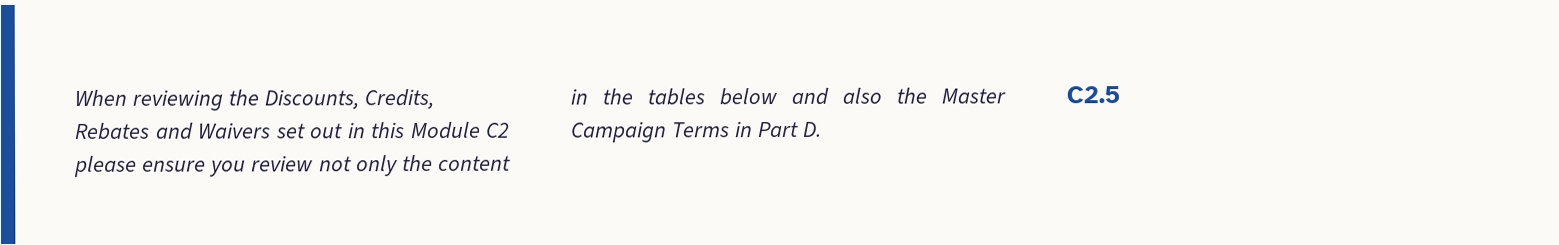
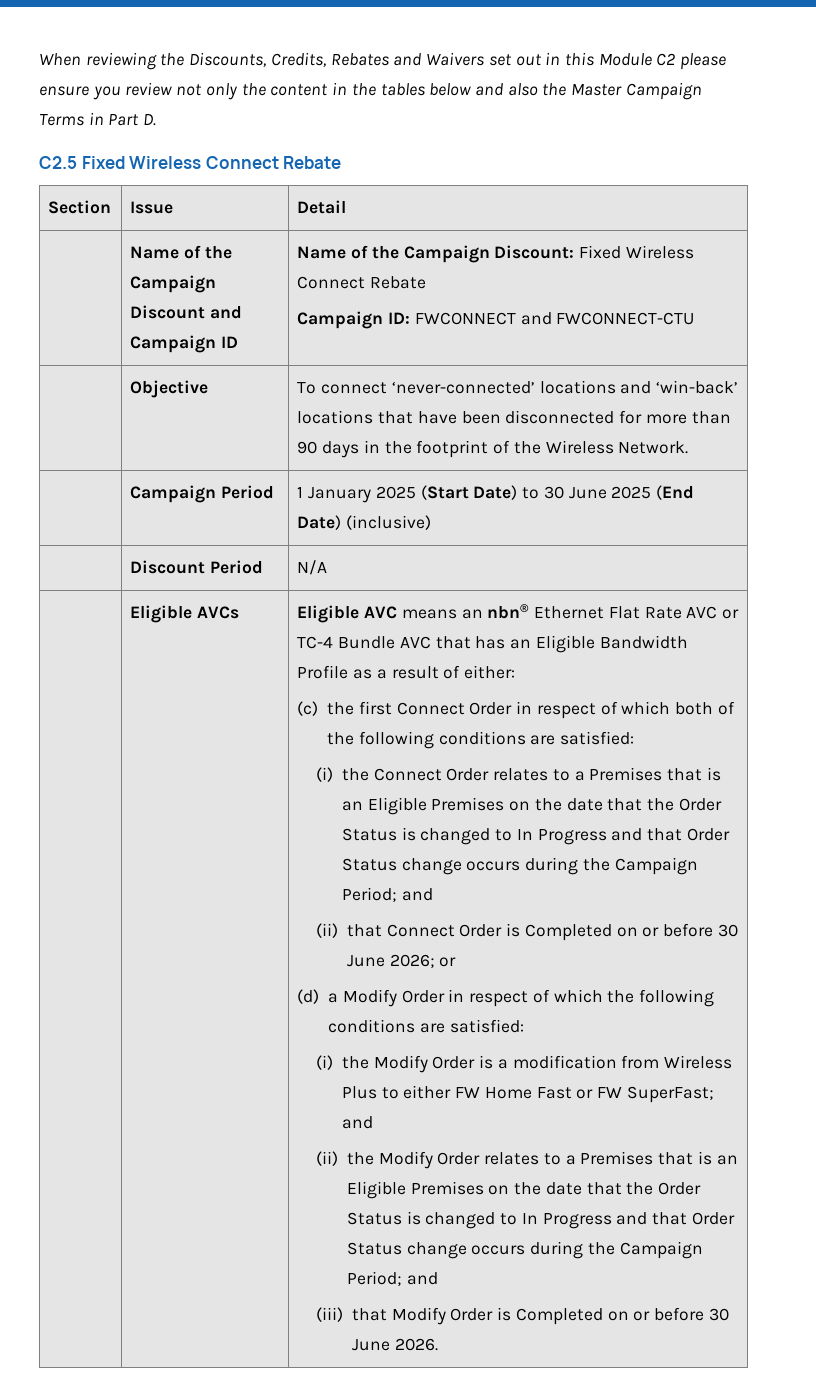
(1120, 95) none -> [81,156,342,169] [48,200,112,214] [130,201,174,214] [297,200,347,214] [130,245,232,259] [130,275,217,293] [130,305,243,319] [130,335,239,353] [297,245,694,263] [297,276,427,289] [297,311,695,329] [130,380,209,398] [297,380,739,394] [297,410,731,424] [297,440,689,458] [130,485,275,503] [297,485,694,503] [297,515,432,530] [130,560,264,574] [297,560,328,575] [130,605,240,623] [297,604,739,623] [297,635,688,653] [297,665,516,679] [297,701,735,719] [327,731,635,749] [316,767,721,782] [342,797,722,815] [342,827,730,845] [342,857,698,875] [342,887,433,902] [316,923,738,941] [347,954,457,968] [297,989,714,1007] [328,1019,524,1033] [316,1055,733,1073] [342,1085,714,1103] [342,1116,374,1129] [316,1151,738,1169] [347,1181,702,1199] [347,1211,735,1229] [347,1241,703,1259] [347,1271,438,1286] [316,1307,729,1325] [352,1338,438,1351] Fixed Wireless Connect Rebate // Section | Issue | Detail // | Name of the Campaign Discount and Campaign ID | Name of the Campaign Discount: Fixed Wireless Connect Rebate // Campaign ID: FWCONNECT and FWCONNECT-CTU // | Objective | To connect ‘never-connected’ locations and ‘win-back’ locations that have been disconnected for more than 90 days in the footprint of the Wireless Network. // | Campaign Period | 1 January 2025 (Start Date) to 30 June 2025 (End Date) (inclusive) // | Discount Period | N/A // | Eligible AVCs | Eligible AVC means an nbn® Ethernet Flat Rate AVC or TC-4 Bundle AVC that has an Eligible Bandwidth Profile as a result of either: // (c) the first Connect Order in respect of which both of the following conditions are satisfied: // (i) the Connect Order relates to a Premises that is an Eligible Premises on the date that the Order Status is changed to In Progress and that Order Status change occurs during the Campaign Period; and // (ii) that Connect Order is Completed on or before 30 June 2026; or // (d) a Modify Order in respect of which the following conditions are satisfied: // (i) the Modify Order is a modification from Wireless Plus to either FW Home Fast or FW SuperFast; and // (ii) the Modify Order relates to a Premises that is an Eligible Premises on the date that the Order Status is changed to In Progress and that Order Status change occurs during the Campaign Period; and // (iii) that Modify Order is Completed on or before 30 June 2026.

